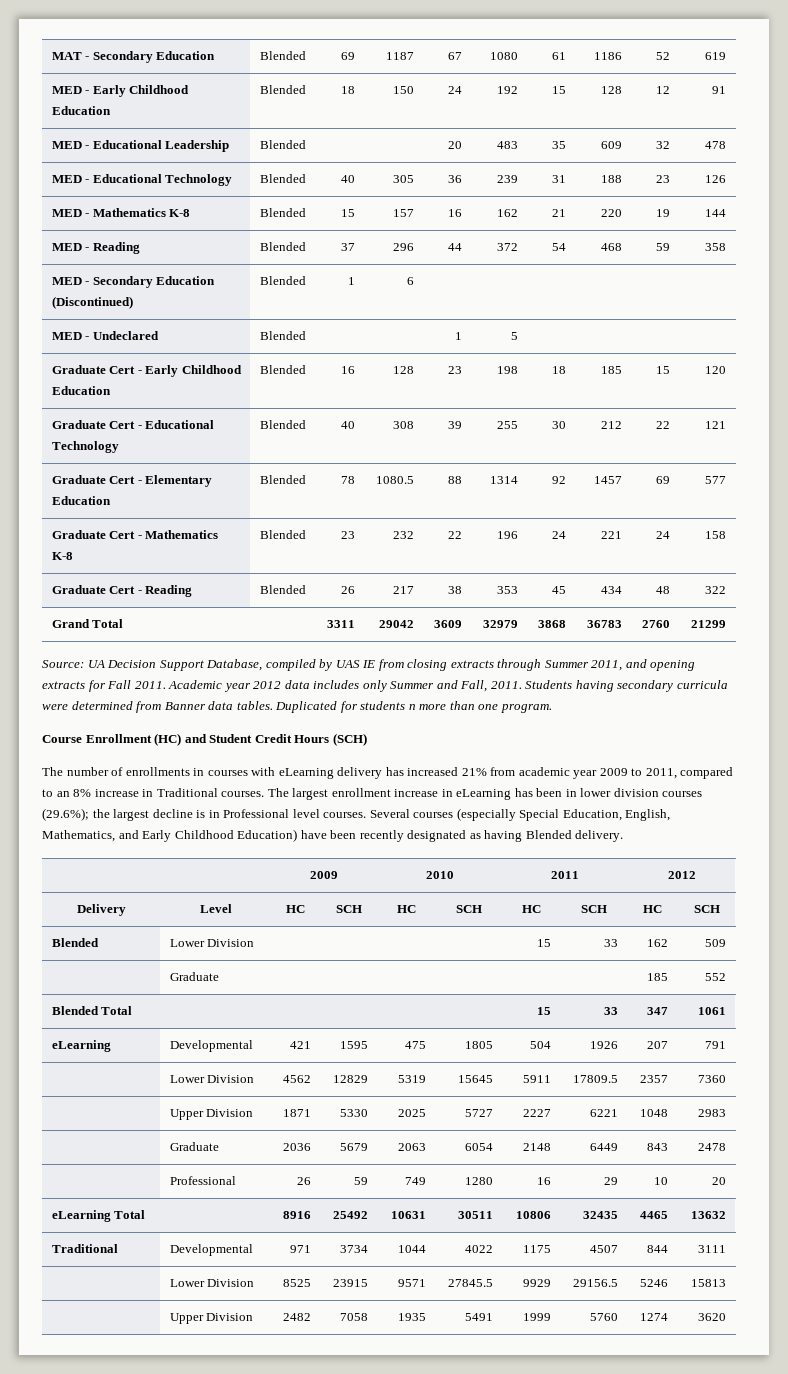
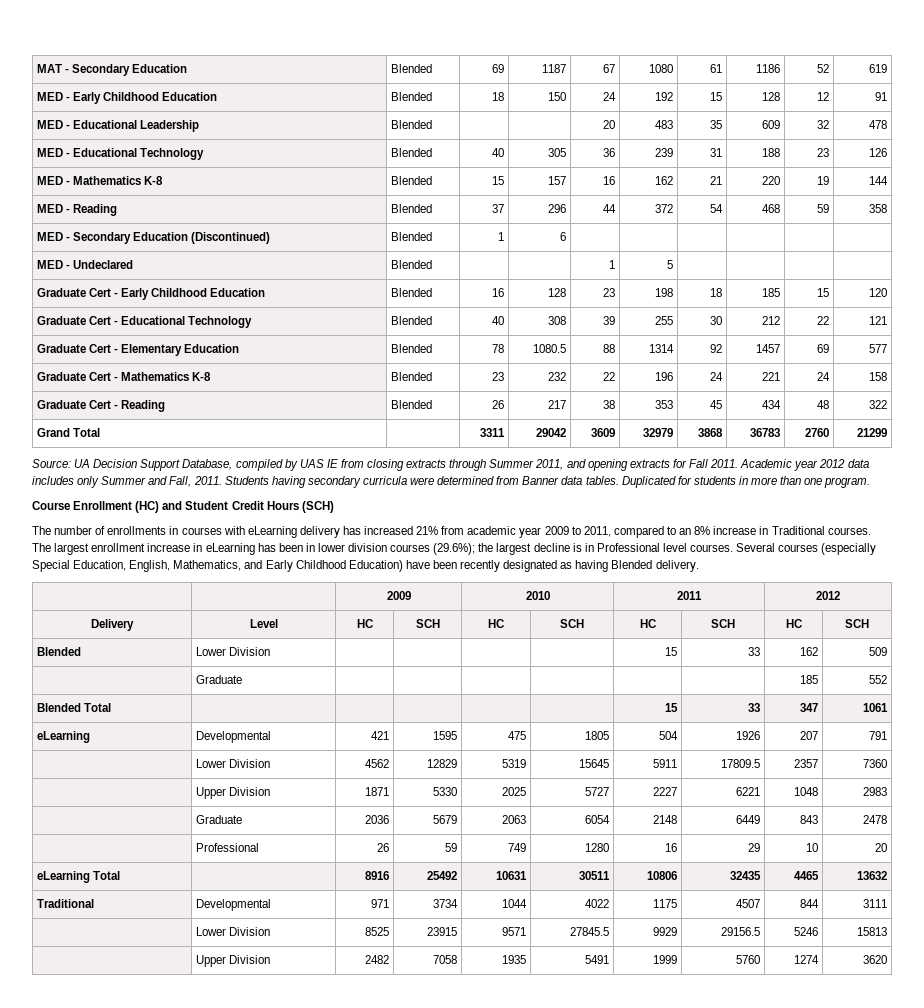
[408,704,416,710] n -> [738,476,748,485] in

